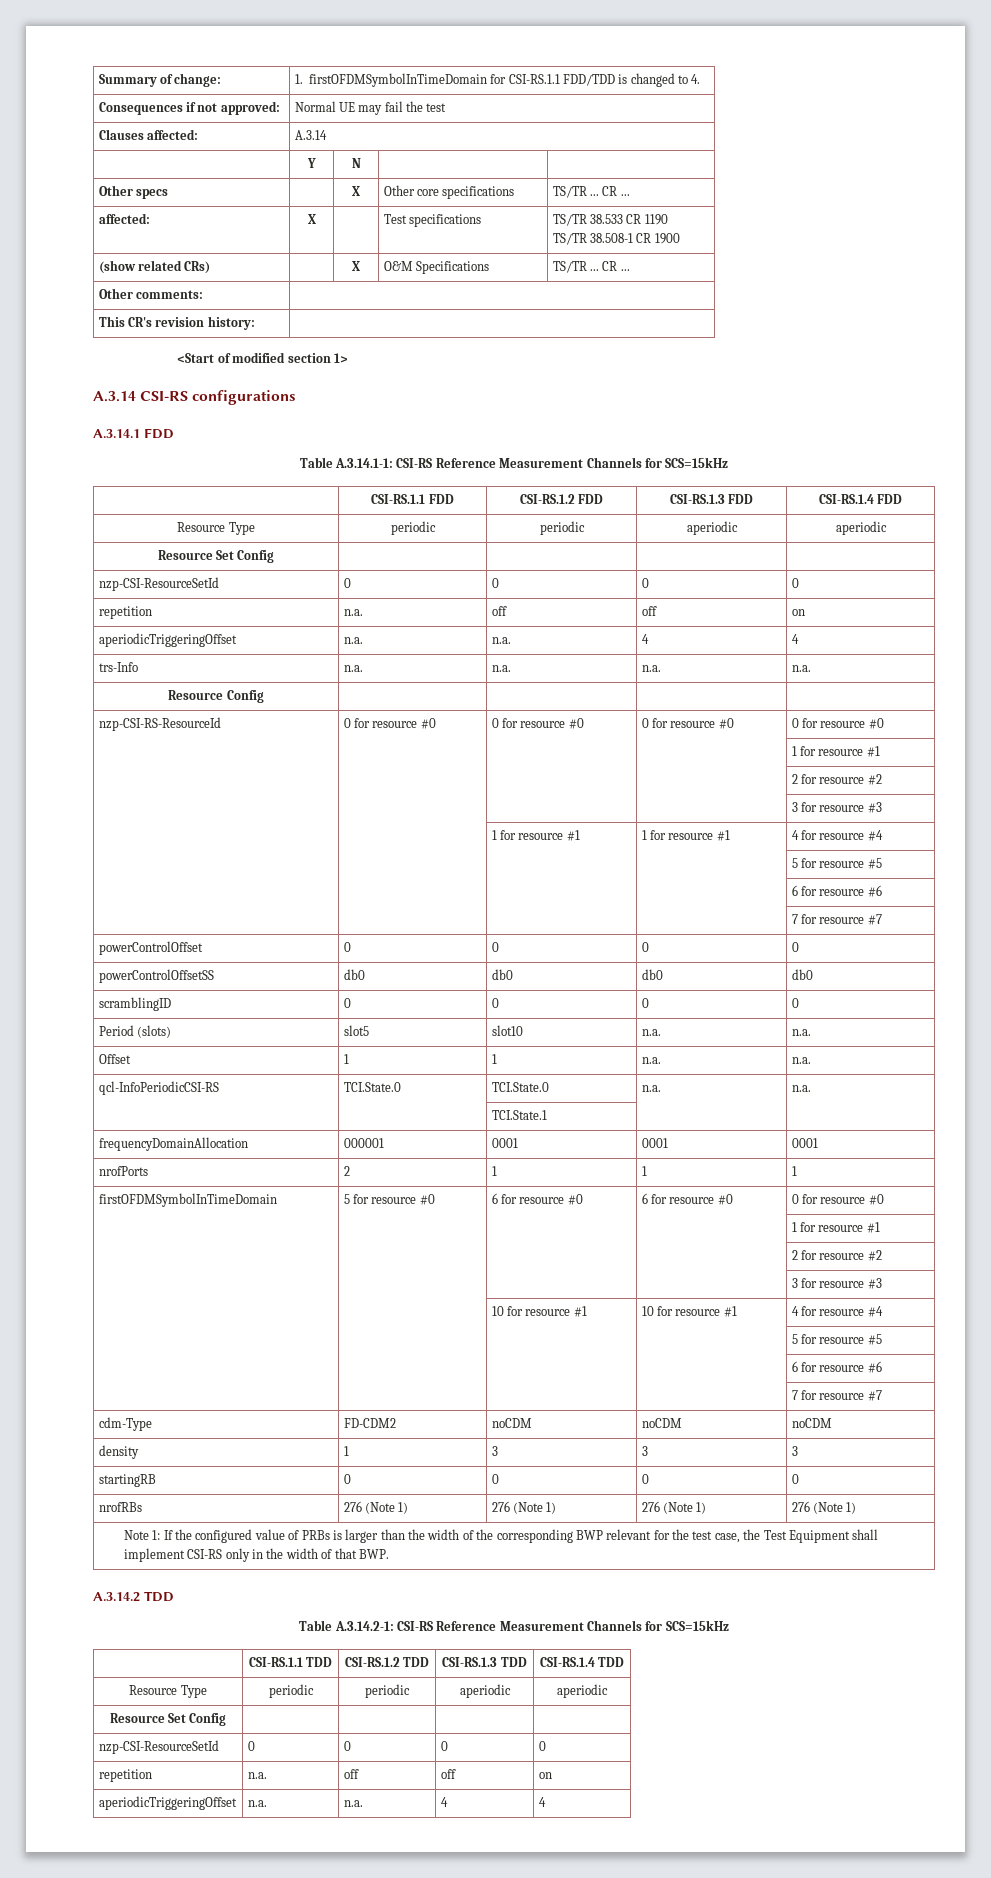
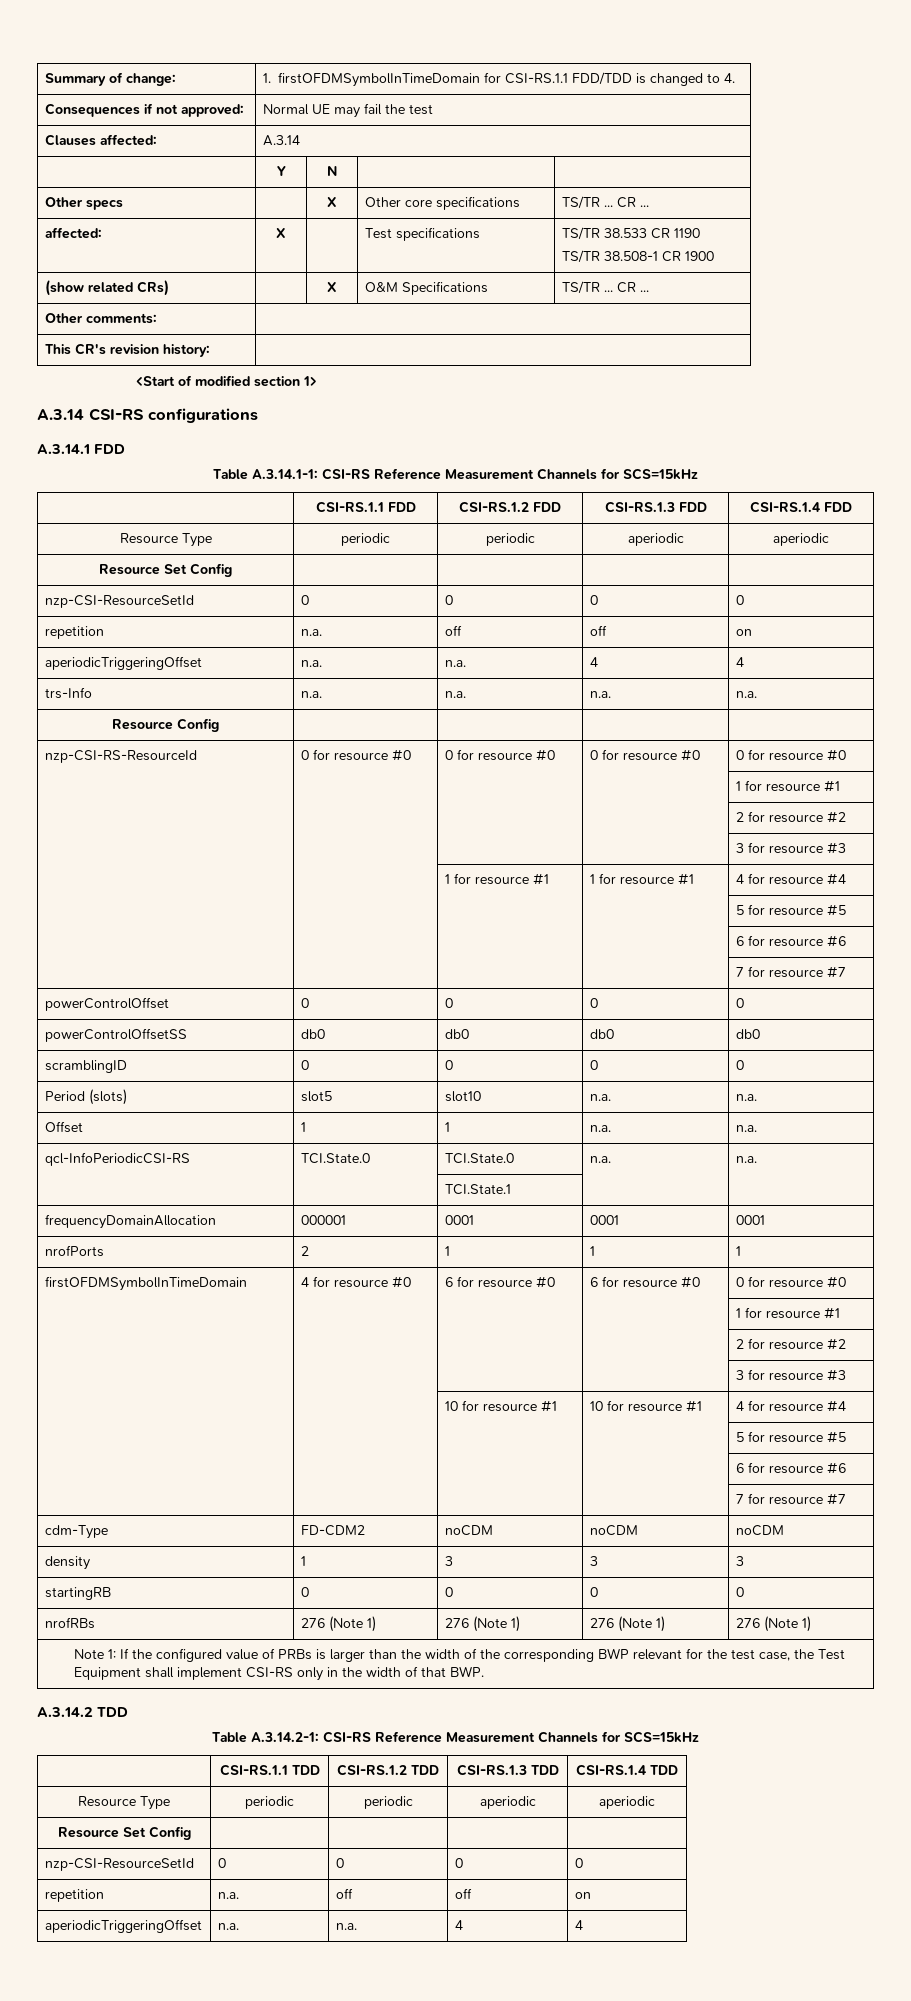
[343,1194,350,1204] 5 -> [300,1277,309,1287] 4

